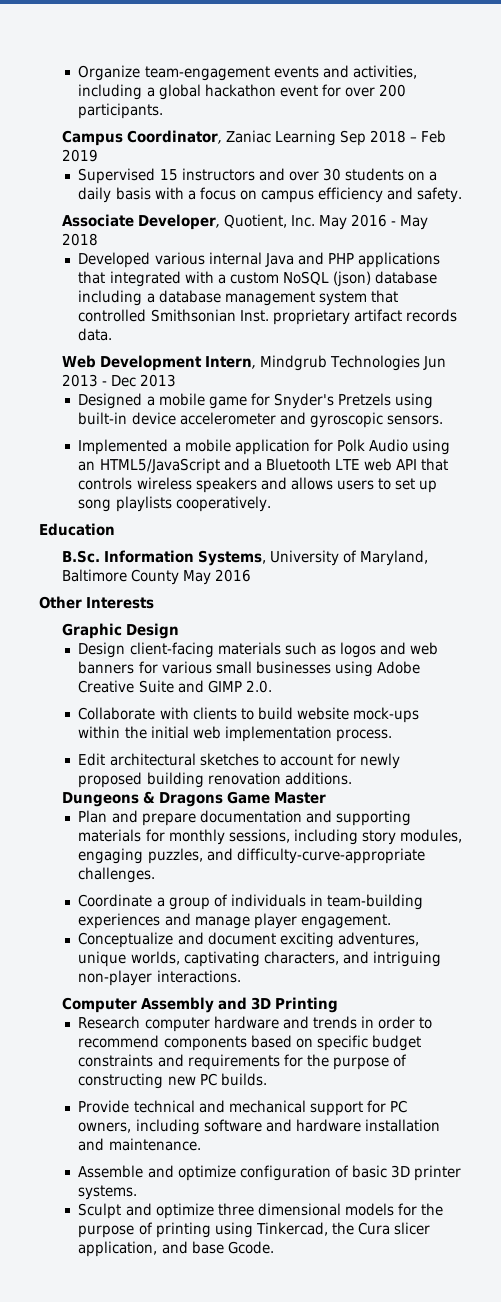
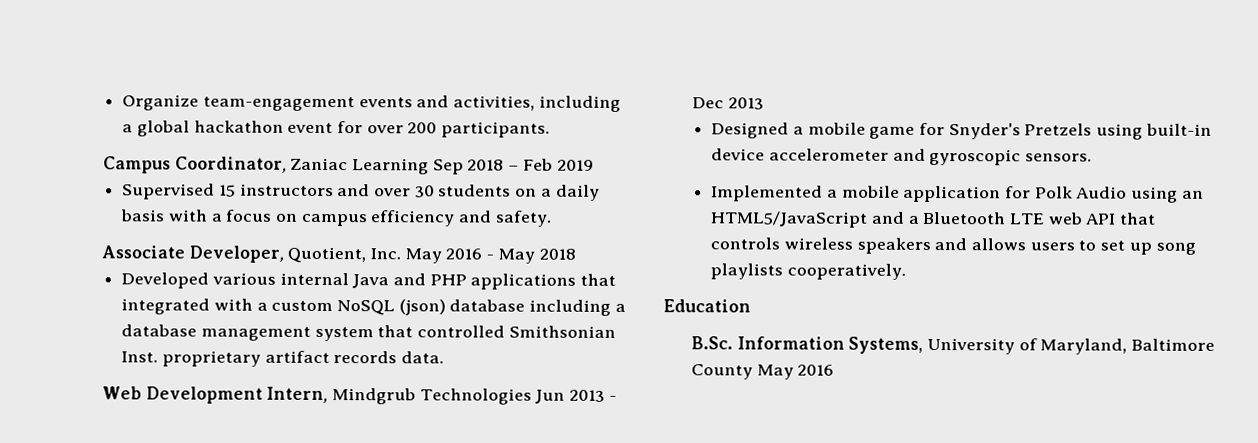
[39,596,155,609] [61,623,180,639] [78,642,438,658] [78,661,420,677] [78,680,272,693] [78,707,419,723] [78,726,392,742] [78,753,400,769] [78,772,352,788] [61,791,327,807] [78,810,411,826] [78,829,462,845] [78,848,425,864] [78,867,156,883] [78,894,423,910] [78,913,391,929] [78,932,419,948] [78,951,441,967] [78,970,241,986] [61,997,339,1013] [78,1016,432,1032] [78,1035,421,1051] [78,1054,407,1070] [78,1073,267,1089] [78,1100,407,1116] [78,1119,440,1135] [78,1138,201,1151] [78,1165,461,1181] [78,1185,138,1200] [78,1203,443,1219] [78,1222,430,1238] [78,1241,274,1257] // Other Interests // Graphic Design // Design client-facing materials such as logos and web banners for various small businesses using Adobe Creative Suite and GIMP 2.0. // Collaborate with clients to build website mock-ups within the initial web implementation process. // Edit architectural sketches to account for newly proposed building renovation additions. // Dungeons & Dragons Game Master // Plan and prepare documentation and supporting materials for monthly sessions, including story modules, engaging puzzles, and difficulty-curve-appropriate challenges. // Coordinate a group of individuals in team-building experiences and manage player engagement. // Conceptualize and document exciting adventures, unique worlds, captivating characters, and intriguing non-player interactions. // Computer Assembly and 3D Printing // Research computer hardware and trends in order to recommend components based on specific budget constraints and requirements for the purpose of constructing new PC builds. // Provide technical and mechanical support for PC owners, including software and hardware installation and maintenance. // Assemble and optimize configuration of basic 3D printer systems. // Sculpt and optimize three dimensional models for the purpose of printing using Tinkercad, the Cura slicer application, and base Gcode. -> (835, 370) none

